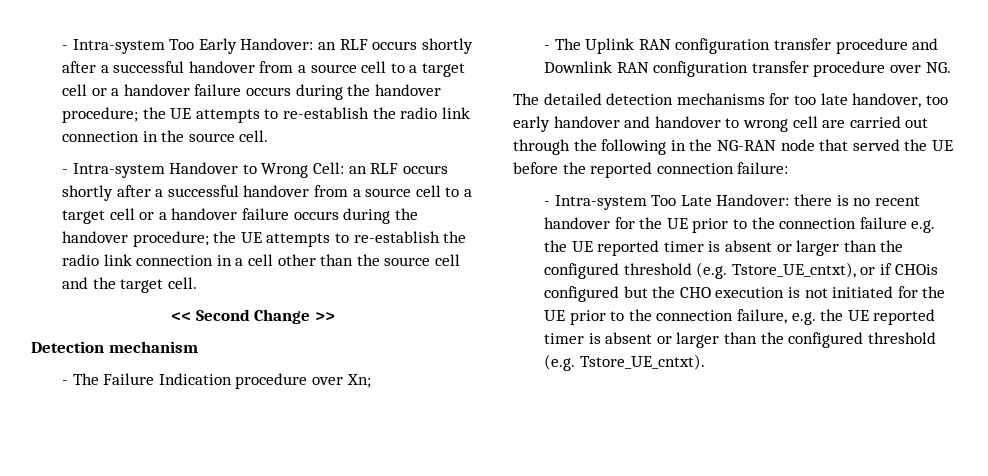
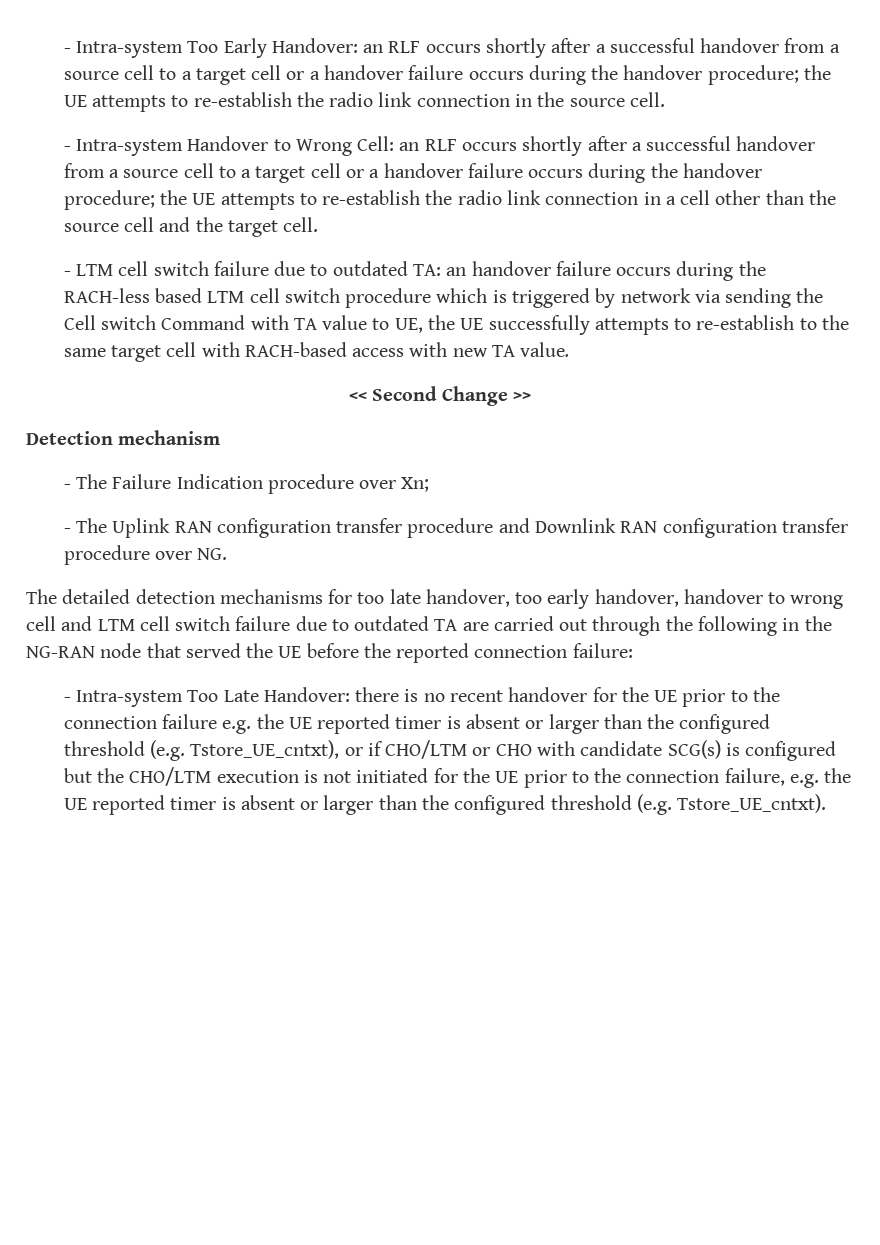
(197, 283) none -> [63,261,766,281] [63,288,824,308] [63,315,849,335] [63,342,570,362] // - LTM cell switch failure due to outdated TA: an handover failure occurs during the RACH-less based LTM cell switch procedure which is triggered by network via sending the Cell switch Command with TA value to UE, the UE successfully attempts to re-establish to the same target cell with RACH-based access with new TA value.
[553,116,651,128] handover and -> [594,589,679,607] handover,
(818, 122) none -> [61,616,458,631] and LTM cell switch failure due to outdated TA
[894,264,938,275] CHOis -> [385,740,740,759] CHO/LTM or CHO with candidate SCG(s) is
[679,287,711,298] CHO -> [129,767,212,786] CHO/LTM

